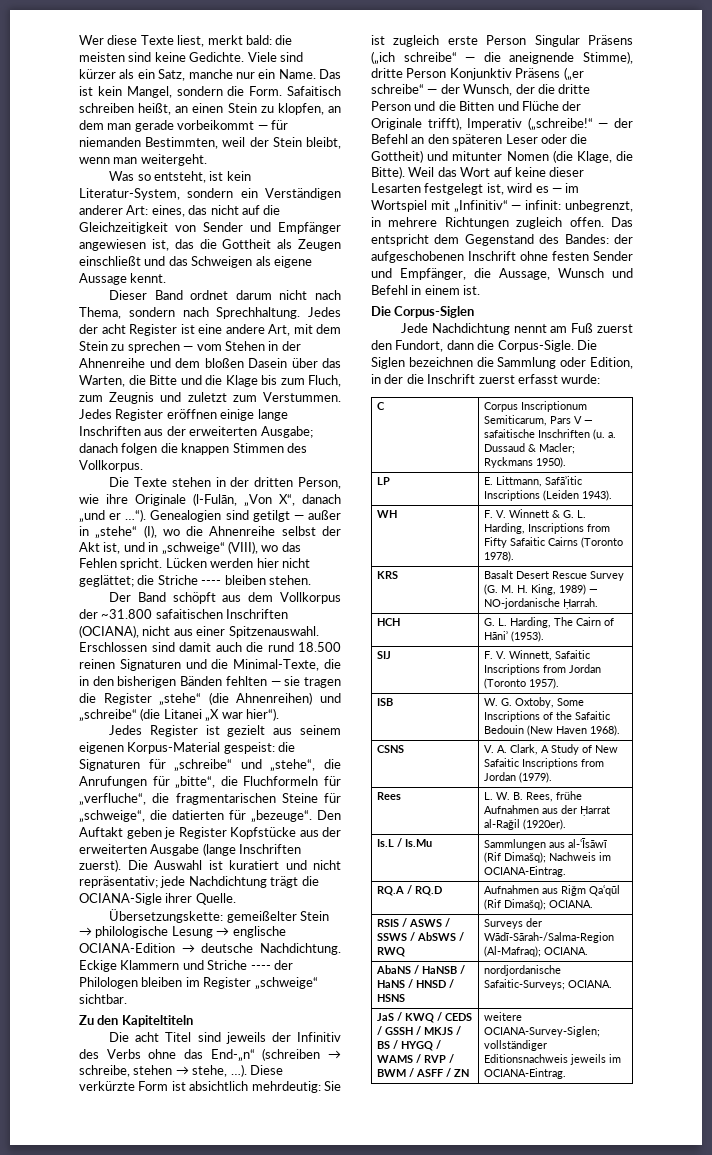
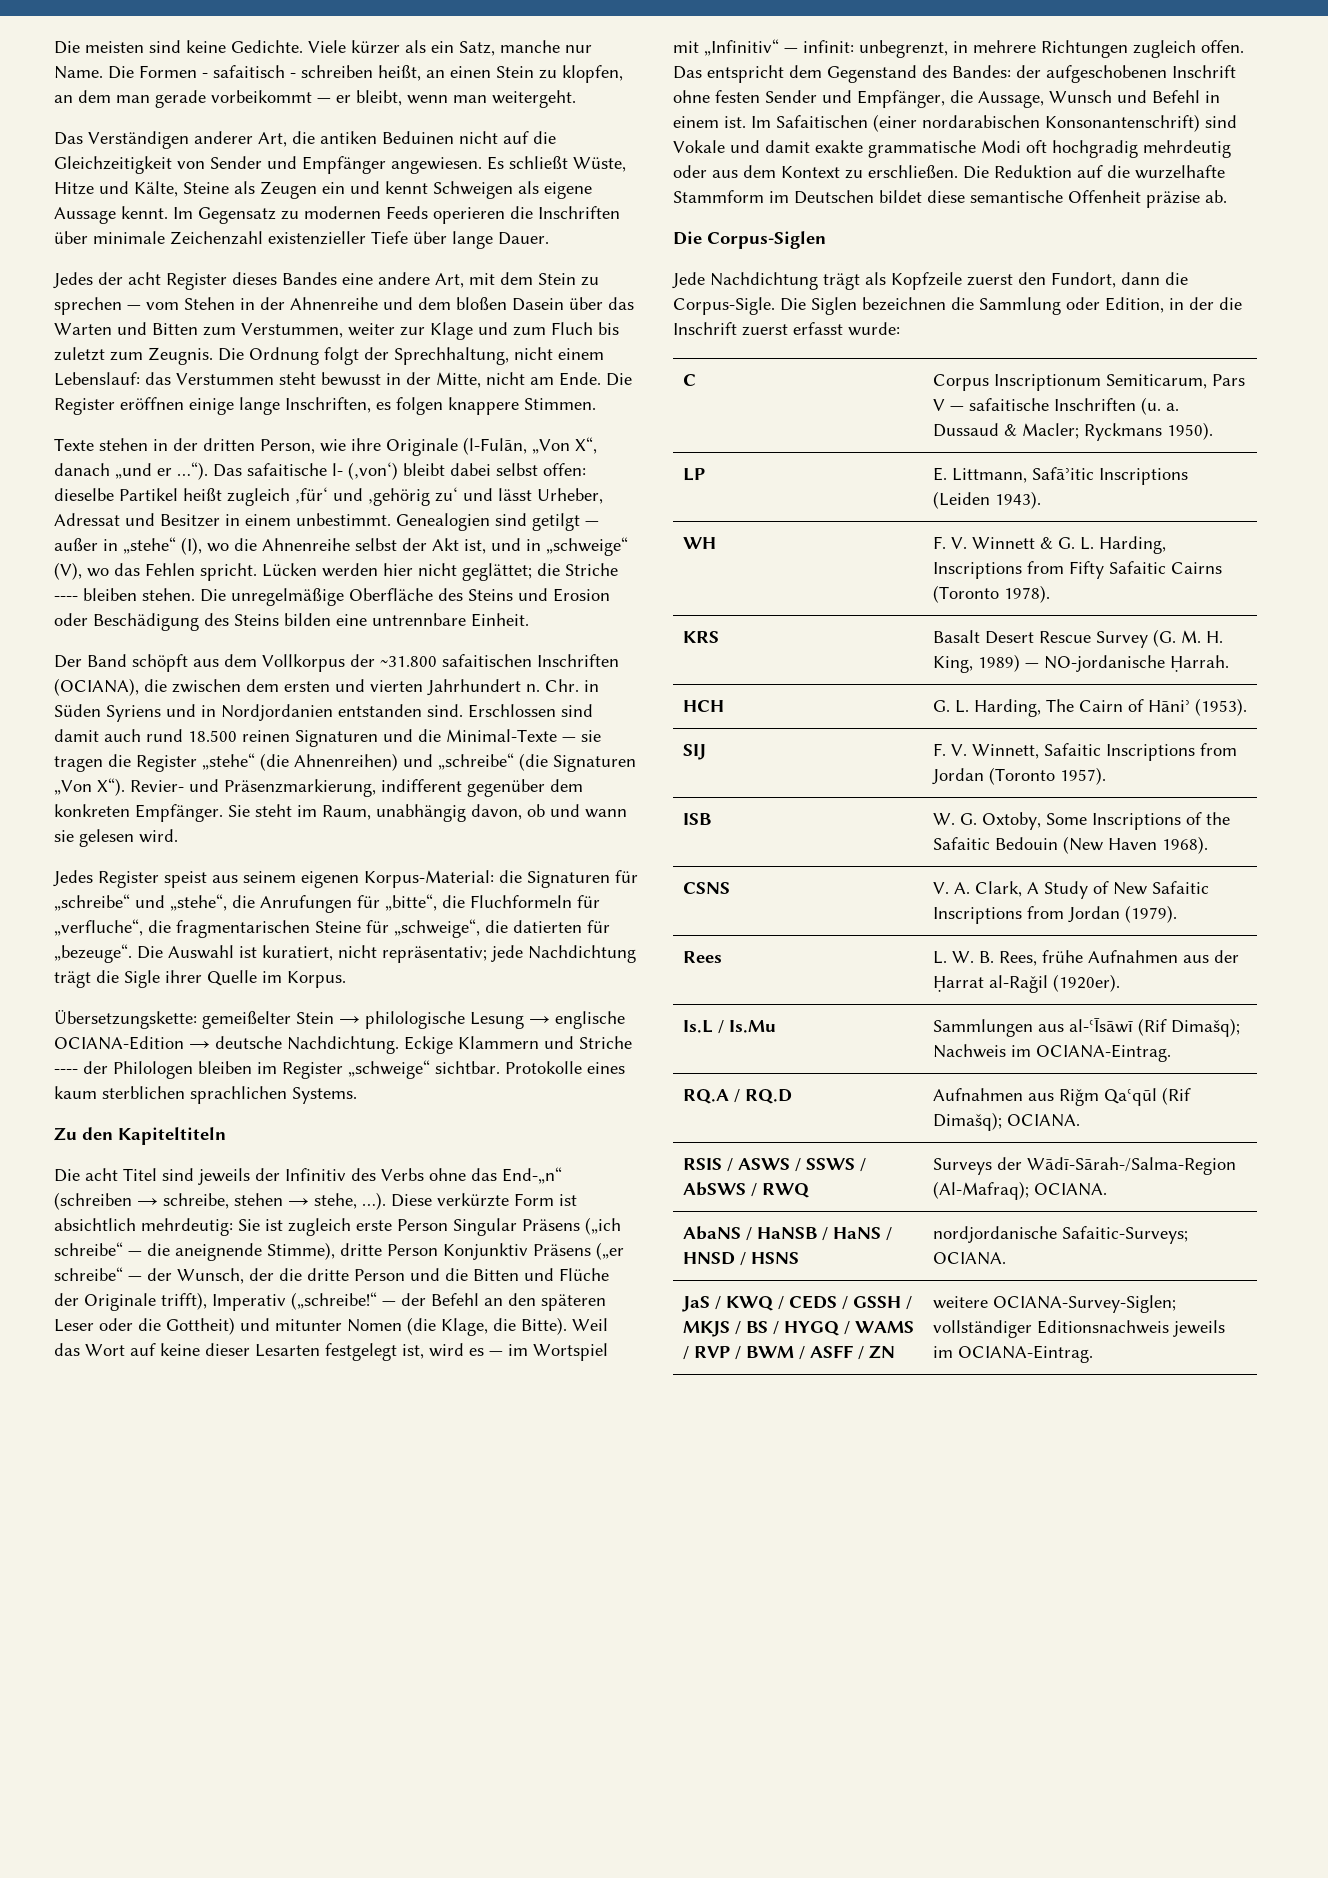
[79,35,293,47] Wer diese Texte liest, merkt bald: die -> [54,41,80,54] Die
[279,52,303,62] sind -> (346, 46) none
[258,69,341,79] [79,86,341,98] ein Name. Das ist kein Mangel, sondern die Form. Safaitisch -> [54,65,296,79] Name. Die Formen - safaitisch -
[270,120,288,130] [79,137,341,149] [79,154,207,166] [109,171,251,183] [79,188,341,200] [79,205,208,217] für niemanden Bestimmten, weil der Stein bleibt, wenn man weitergeht. // Was so entsteht, ist kein Literatur-System, sondern ein Verständigen anderer Art: eines, das -> [336,90,576,108] [54,131,454,149] er bleibt, wenn man weitergeht. // Das Verständigen anderer Art, die antiken Beduinen
[79,239,341,251] [79,256,188,266] angewiesen ist, das die Gottheit als Zeugen einschließt und das -> [391,156,626,174] [54,181,428,199] angewiesen. Es schließt Wüste, Hitze und Kälte, Steine als Zeugen ein und kennt
[109,290,342,300] [79,307,301,319] // Dieser Band ordnet darum nicht nach Thema, sondern nach Sprechhaltung. -> [173,206,620,224] [54,231,549,249] Im Gegensatz zu modernen Feeds operieren die Inschriften über minimale Zeichenzahl existenzieller Tiefe über lange Dauer. //
[180,324,195,334] ist -> [232,272,337,285] dieses Bandes
[79,375,341,387] [79,392,341,404] [79,409,288,421] [79,426,313,438] [79,443,307,455] [79,460,143,472] [109,477,130,487] Warten, die Bitte und die Klage bis zum Fluch, zum Zeugnis und zuletzt zum Verstummen. Jedes Register eröffnen einige lange Inschriften aus der erweiterten Ausgabe; danach folgen die knappen Stimmen des Vollkorpus. // Die -> [54,322,619,340] [54,347,604,365] [54,372,632,388] [54,397,596,415] Warten und Bitten zum Verstummen, weiter zur Klage und zum Fluch bis zuletzt zum Zeugnis. Die Ordnung folgt der Sprechhaltung, nicht einem Lebenslauf: das Verstummen steht bewusst in der Mitte, nicht am Ende. Die Register eröffnen einige lange Inschriften, es folgen knappere Stimmen. //
(147, 515) none -> [213,462,586,480] [54,487,603,506] [54,513,391,527] Das safaitische l- (‚von‘) bleibt dabei selbst offen: dieselbe Partikel heißt zugleich ‚für‘ und ‚gehörig zu‘ und lässt Urheber, Adressat und Besitzer in einem unbestimmt.
[227,541,258,554] (VIII), -> [54,562,82,580] (V),
(311, 580) none -> [200,588,610,606] [54,613,529,631] Die unregelmäßige Oberfläche des Steins und Erosion oder Beschädigung des Steins bilden eine untrennbare Einheit.
[142,626,319,638] nicht aus einer Spitzenauswahl. -> [144,679,599,696] [54,704,463,722] die zwischen dem ersten und vierten Jahrhundert n. Chr. in Süden Syriens und in Nordjordanien entstanden sind.
[246,642,263,652] die -> (141, 735) none
[233,659,341,671] [79,676,267,688] Minimal-Texte, die in den bisherigen Bänden fehlten -> [446,729,557,742] Minimal-Texte
[163,708,279,722] [109,725,266,737] Litanei „X war hier“). // Jedes Register ist gezielt -> [553,755,636,772] [54,778,583,797] [54,804,627,822] [54,829,178,847] [53,870,207,888] Signaturen „Von X“). Revier- und Präsenzmarkierung, indifferent gegenüber dem konkreten Empfänger. Sie steht im Raum, unabhängig davon, ob und wann sie gelesen wird. // Jedes Register speist
[127,742,275,754] Korpus-Material gespeist: -> [364,870,494,888] Korpus-Material:
[317,810,341,820] [79,827,341,839] [79,843,302,856] [79,859,121,872] Den Auftakt geben je Register Kopfstücke aus der erweiterten Ausgabe (lange Inschriften zuerst). -> (132, 953) none
[229,860,307,870] kuratiert und -> [262,945,333,961] kuratiert,
[79,893,236,905] OCIANA-Sigle ihrer Quelle. -> [124,970,346,988] Sigle ihrer Quelle im Korpus.
(127, 999) none -> [505,1061,625,1074] [54,1086,357,1104] Protokolle eines kaum sterblichen sprachlichen Systems.
(481, 290) none -> [751,114,1237,132] [673,140,1231,158] [673,165,1225,179] [673,190,1227,208] Im Safaitischen (einer nordarabischen Konsonantenschrift) sind Vokale und damit exakte grammatische Modi oft hochgradig mehrdeutig oder aus dem Kontext zu erschließen. Die Reduktion auf die wurzelhafte Stammform im Deutschen bildet diese semantische Offenheit präzise ab.
[513,323,594,333] nennt am Fuß -> [823,272,962,290] trägt als Kopfzeile

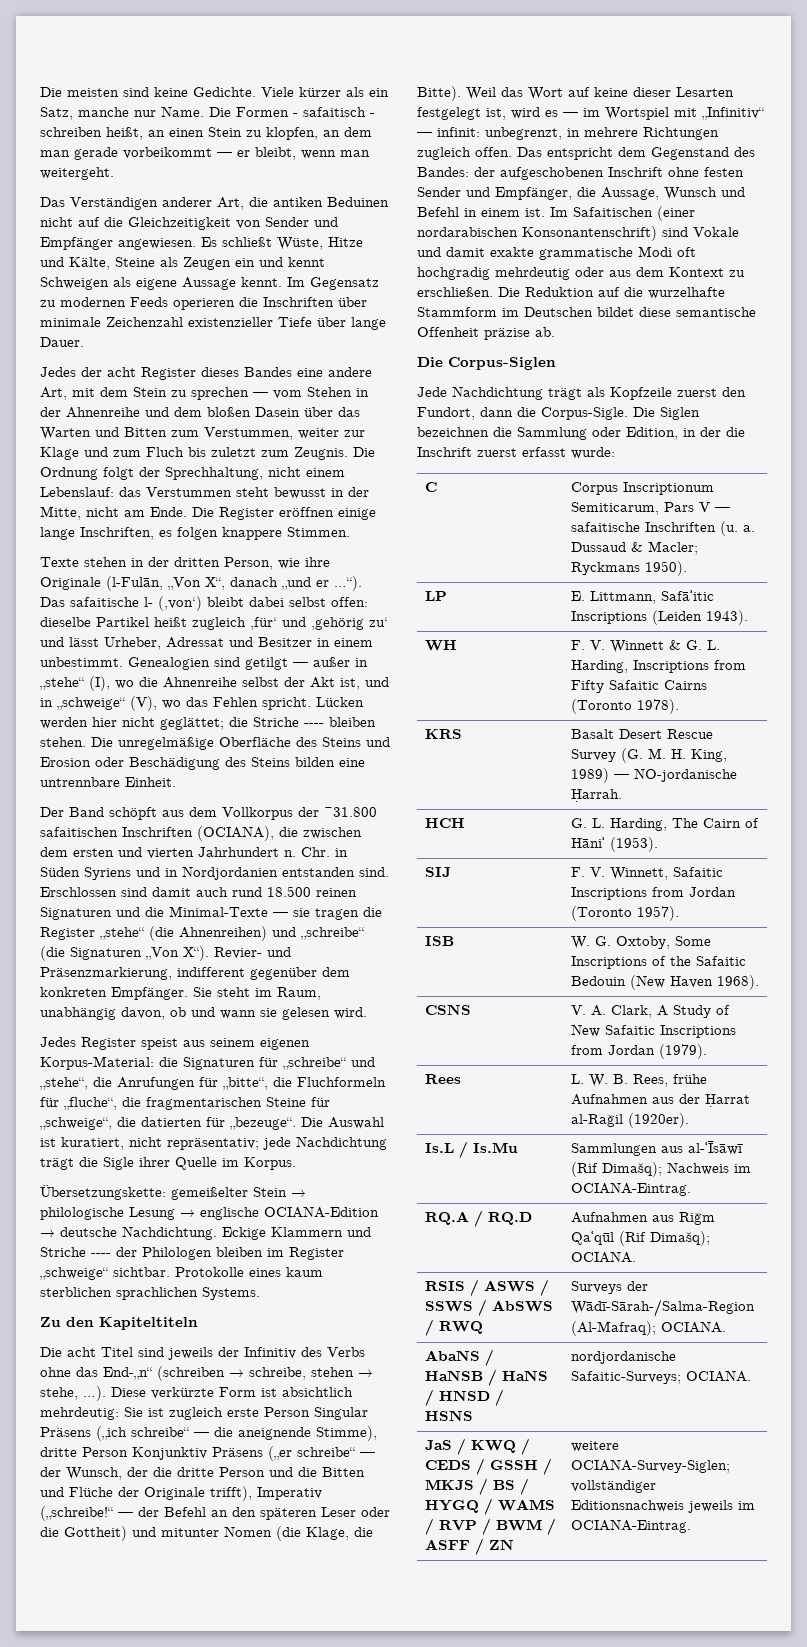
[54,919,143,936] „verfluche“, -> [64,1097,117,1110] „fluche“,

